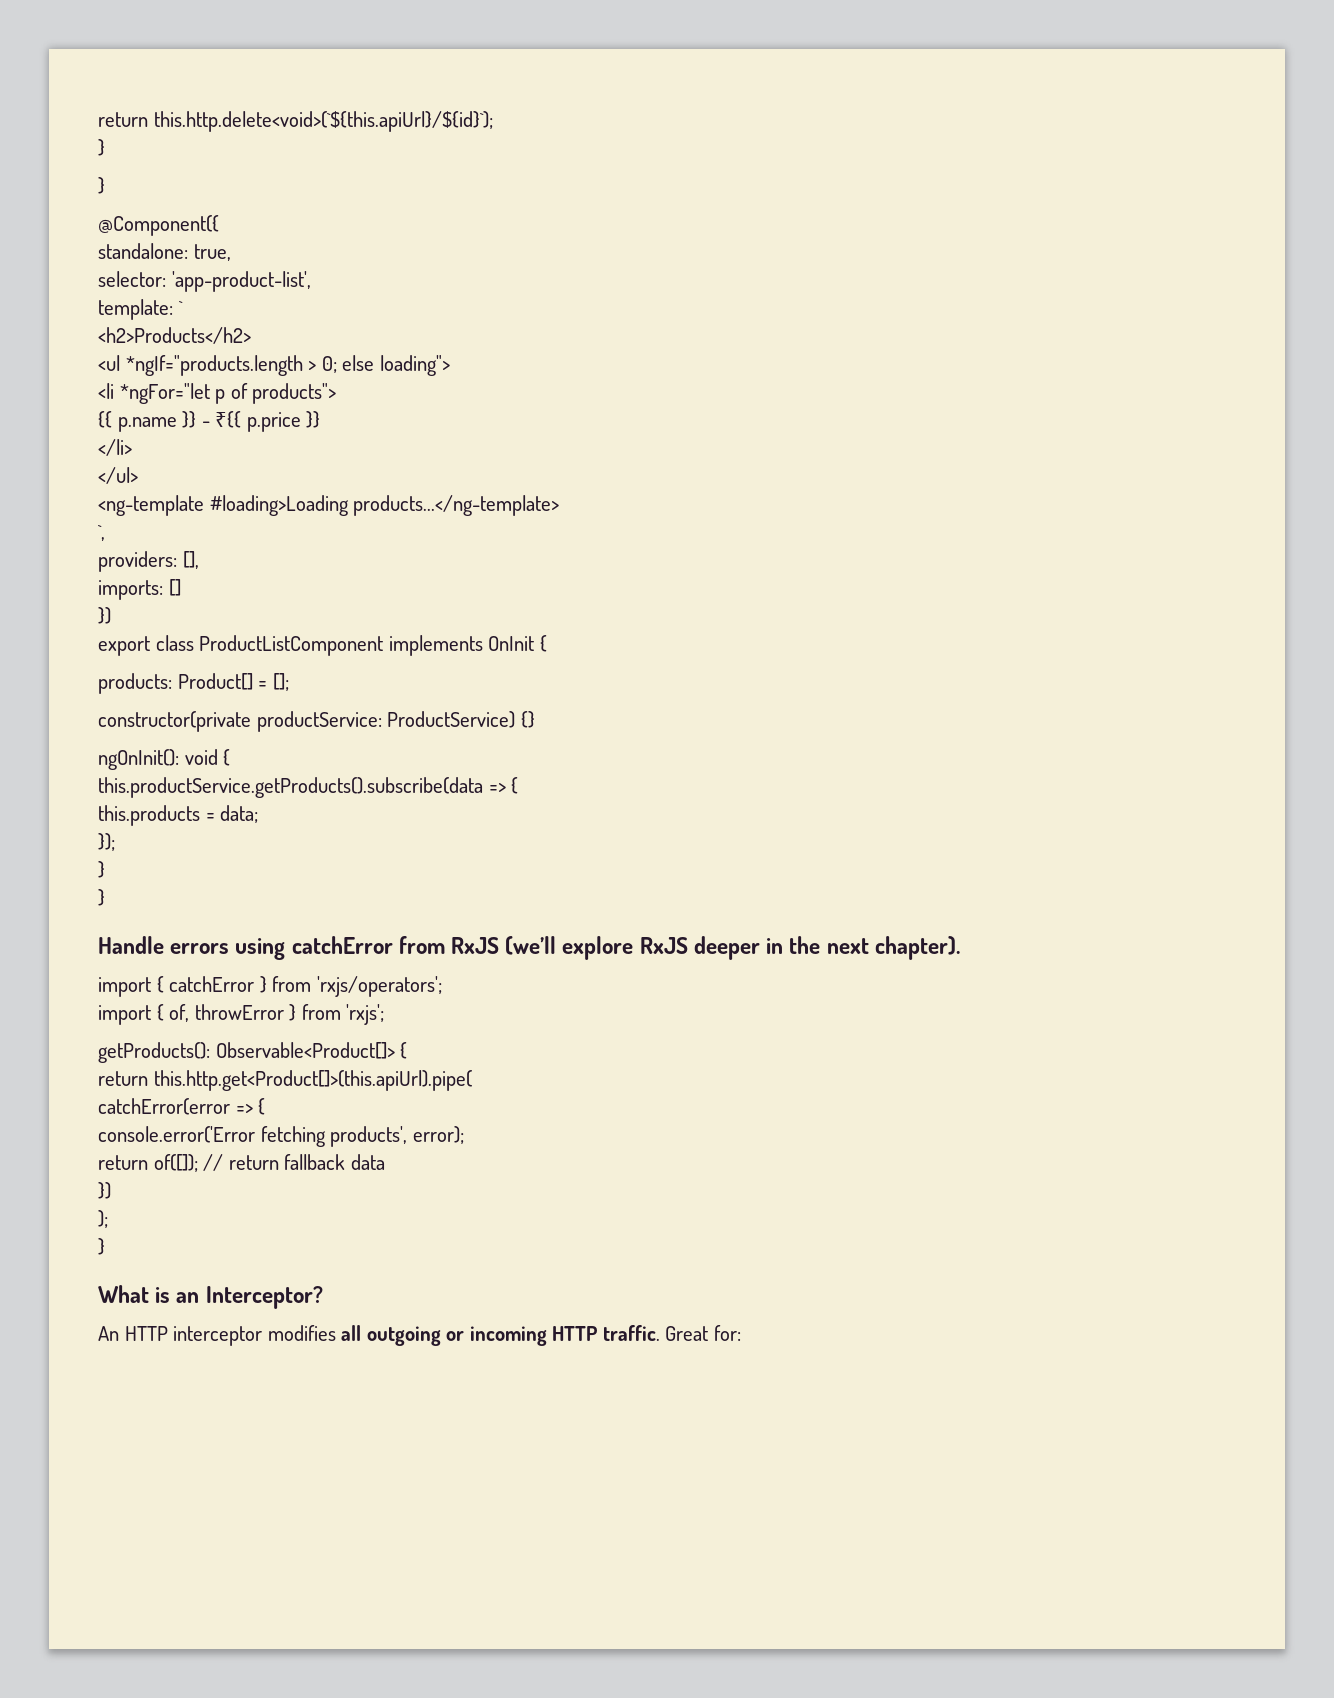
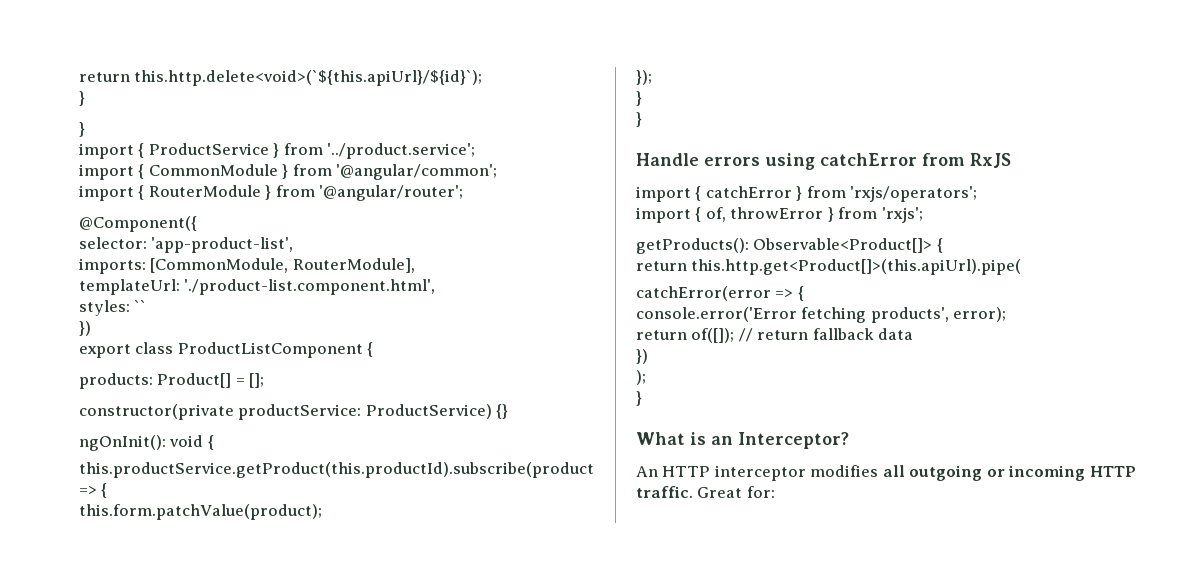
(105, 185) none -> [79,143,476,159] [79,164,498,180] [79,185,464,201] // import { ProductService } from '../product.service'; // import { CommonModule } from '@angular/common'; // import { RouterModule } from '@angular/router';
[98,243,231,261] // standalone: true, -> (197, 224) none
[98,299,183,320] [98,327,251,344] [98,355,450,376] [98,383,337,404] [98,411,321,432] [98,439,132,456] [98,467,138,484] [98,495,560,516] [98,525,105,541] [98,551,199,572] [98,579,181,600] template: ` // <h2>Products</h2> // <ul *ngIf="products.length > 0; else loading"> // <li *ngFor="let p of products"> // {{ p.name }} - ₹{{ p.price }} // </li> // </ul> // <ng-template #loading>Loading products...</ng-template> // `, // providers: [], // imports: [] -> [79,258,415,274] [79,279,436,295] [79,300,147,316] imports: [CommonModule, RouterModule], // templateUrl: './product-list.component.html', // styles: ``
[388,635,535,656] implements OnInit -> (363, 350) none
[98,777,519,798] [98,805,259,826] this.productService.getProducts().subscribe(data => { // this.products = data; -> [79,462,594,478] [79,483,108,498] [79,504,322,520] this.productService.getProduct(this.productId).subscribe(product => { // this.form.patchValue(product);
[505,936,960,960] (we’ll explore RxJS deeper in the next chapter). -> (1011, 160) none

